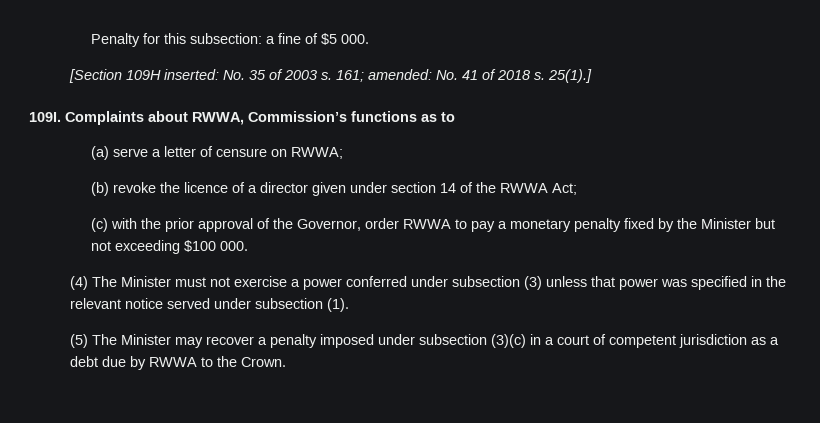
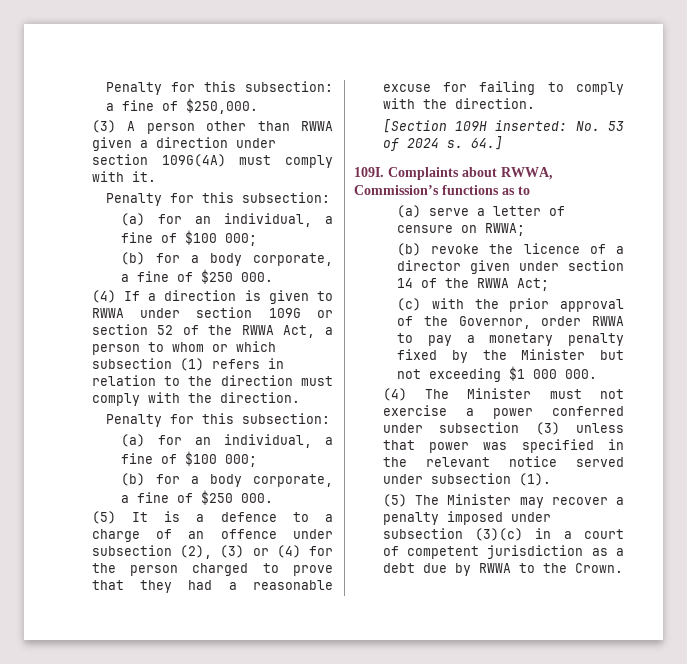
[321,33,370,45] [69,69,593,83] $5 000. // [Section 109H inserted: No. 35 of 2003 s. 161; amended: No. 41 of 2018 s. 25(1).] -> [186,98,259,114] [91,120,334,134] [91,137,276,151] [91,154,333,168] [91,171,156,182] [106,192,331,206] [120,213,333,227] [120,230,257,246] [120,252,333,266] [120,269,273,284] [91,290,333,304] [91,307,334,318] [91,324,333,338] [91,341,276,355] [91,358,284,371] [91,375,334,386] [91,392,300,406] [106,413,331,427] [120,434,333,448] [120,451,257,467] [120,473,333,487] [120,490,273,505] [91,511,333,524] [91,529,334,542] [91,545,333,559] [91,563,334,576] [91,580,334,593] [382,81,624,95] [382,98,535,109] [382,119,624,133] [382,136,503,151] $250,000. // (3) A person other than RWWA given a direction under section 109G(4A) must comply with it. // Penalty for this subsection: // (a) for an individual, a fine of $100 000; // (b) for a body corporate, a fine of $250 000. // (4) If a direction is given to RWWA under section 109G or section 52 of the RWWA Act, a person to whom or which subsection (1) refers in relation to the direction must comply with the direction. // Penalty for this subsection: // (a) for an individual, a fine of $100 000; // (b) for a body corporate, a fine of $250 000. // (5) It is a defence to a charge of an offence under subsection (2), (3) or (4) for the person charged to prove that they had a reasonable excuse for failing to comply with the direction. // [Section 109H inserted: No. 53 of 2024 s. 64.]
[184,240,217,252] $100 -> [509,366,558,381] $1 000

